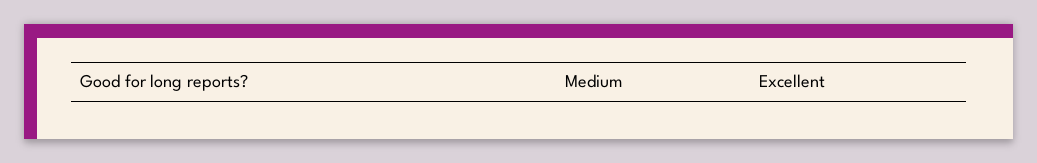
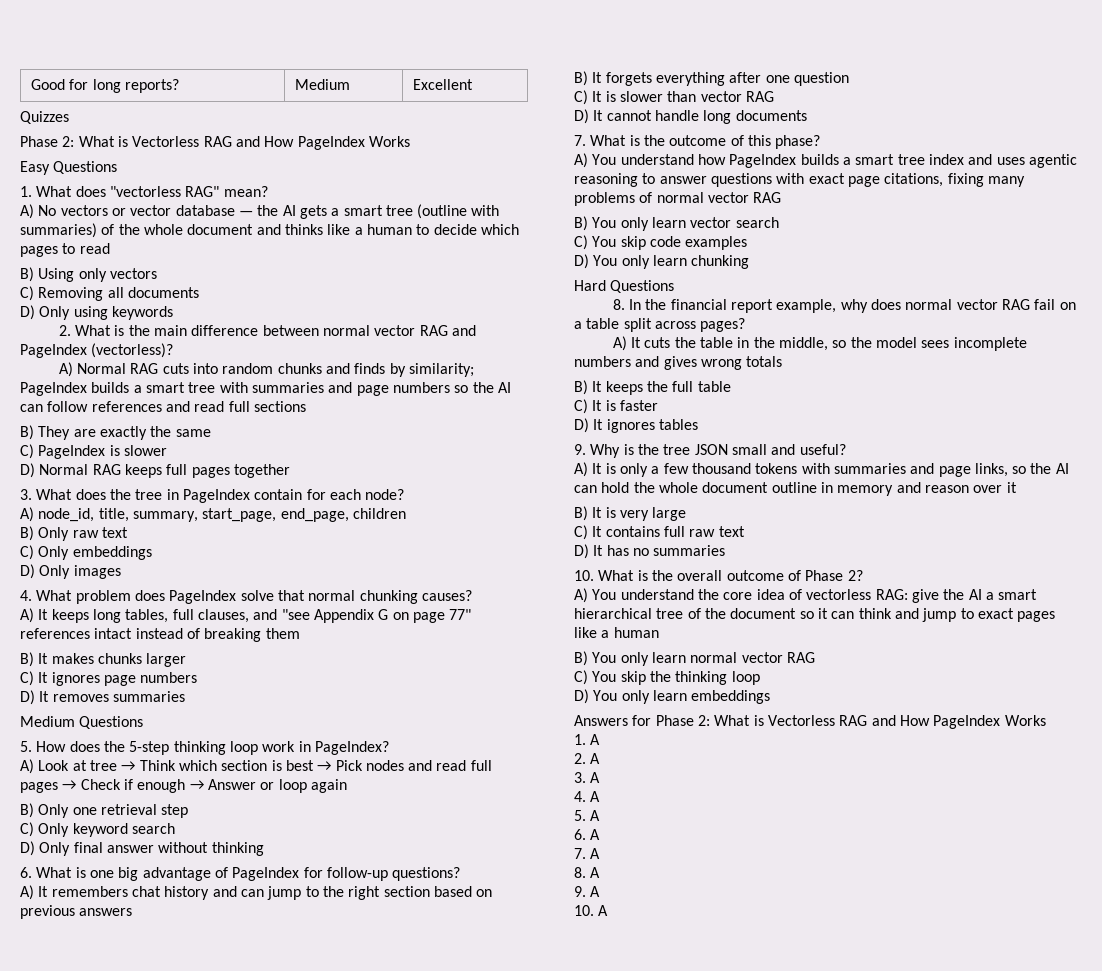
(825, 81) none -> [20,111,69,124] [20,136,410,150] [20,161,118,175] [20,186,268,197] [20,204,500,219] [20,223,519,238] [20,243,110,257] [20,267,157,282] [20,286,199,301] [20,305,173,320] [58,325,476,336] [20,343,174,358] [58,362,474,377] [20,382,511,396] [20,401,306,412] [20,425,211,440] [20,444,167,459] [20,463,290,478] [20,489,405,503] [20,507,406,522] [20,526,128,541] [20,545,152,560] [20,564,121,579] [20,590,472,604] [20,608,472,623] [20,628,300,642] [20,652,187,667] [20,671,198,686] [20,690,185,705] [20,716,144,729] [20,741,389,755] [20,759,492,774] [20,779,347,793] [20,803,189,818] [20,822,175,837] [20,841,264,856] [20,867,461,881] [20,885,493,900] [20,905,133,919] [574,71,849,86] [574,90,774,105] [574,109,807,124] [574,135,821,149] [574,153,1077,168] [574,173,1025,187] [574,192,782,206] [574,216,779,231] [574,235,748,250] [574,254,750,269] [574,280,675,293] [612,299,1076,313] [574,318,746,332] [612,336,1027,351] [574,356,783,370] [574,380,731,395] [574,399,658,414] [574,418,698,433] [574,444,846,458] [574,462,1069,477] [574,482,1017,496] [574,506,687,521] [574,525,745,540] [574,544,726,559] [574,570,863,581] [574,588,1038,603] [574,608,1056,622] [574,627,659,638] [574,651,815,666] [574,670,760,685] [574,689,771,704] [574,715,1046,729] [574,734,601,745] [574,753,601,764] [574,772,601,783] [574,791,601,802] [574,810,601,821] [574,829,601,840] [574,848,601,859] [574,867,601,878] [574,886,601,897] [574,905,609,916] // Quizzes // Phase 2: What is Vectorless RAG and How PageIndex Works // Easy Questions // 1. What does "vectorless RAG" mean? // A) No vectors or vector database — the AI gets a smart tree (outline with summaries) of the whole document and thinks like a human to decide which pages to read // B) Using only vectors // C) Removing all documents // D) Only using keywords // 2. What is the main difference between normal vector RAG and PageIndex (vectorless)? // A) Normal RAG cuts into random chunks and finds by similarity; PageIndex builds a smart tree with summaries and page numbers so the AI can follow references and read full sections // B) They are exactly the same // C) PageIndex is slower // D) Normal RAG keeps full pages together // 3. What does the tree in PageIndex contain for each node? // A) node_id, title, summary, start_page, end_page, children // B) Only raw text // C) Only embeddings // D) Only images // 4. What problem does PageIndex solve that normal chunking causes? // A) It keeps long tables, full clauses, and "see Appendix G on page 77" references intact instead of breaking them // B) It makes chunks larger // C) It ignores page numbers // D) It removes summaries // Medium Questions // 5. How does the 5-step thinking loop work in PageIndex? // A) Look at tree → Think which section is best → Pick nodes and read full pages → Check if enough → Answer or loop again // B) Only one retrieval step // C) Only keyword search // D) Only final answer without thinking // 6. What is one big advantage of PageIndex for follow-up questions? // A) It remembers chat history and can jump to the right section based on previous answers // B) It forgets everything after one question // C) It is slower than vector RAG // D) It cannot handle long documents // 7. What is the outcome of this phase? // A) You understand how PageIndex builds a smart tree index and uses agentic reasoning to answer questions with exact page citations, fixing many problems of normal vector RAG // B) You only learn vector search // C) You skip code examples // D) You only learn chunking // Hard Questions // 8. In the financial report example, why does normal vector RAG fail on a table split across pages? // A) It cuts the table in the middle, so the model sees incomplete numbers and gives wrong totals // B) It keeps the full table // C) It is faster // D) It ignores tables // 9. Why is the tree JSON small and useful? // A) It is only a few thousand tokens with summaries and page links, so the AI can hold the whole document outline in memory and reason over it // B) It is very large // C) It contains full raw text // D) It has no summaries // 10. What is the overall outcome of Phase 2? // A) You understand the core idea of vectorless RAG: give the AI a smart hierarchical tree of the document so it can think and jump to exact pages like a human // B) You only learn normal vector RAG // C) You skip the thinking loop // D) You only learn embeddings // Answers for Phase 2: What is Vectorless RAG and How PageIndex Works // 1. A // 2. A // 3. A // 4. A // 5. A // 6. A // 7. A // 8. A // 9. A // 10. A

